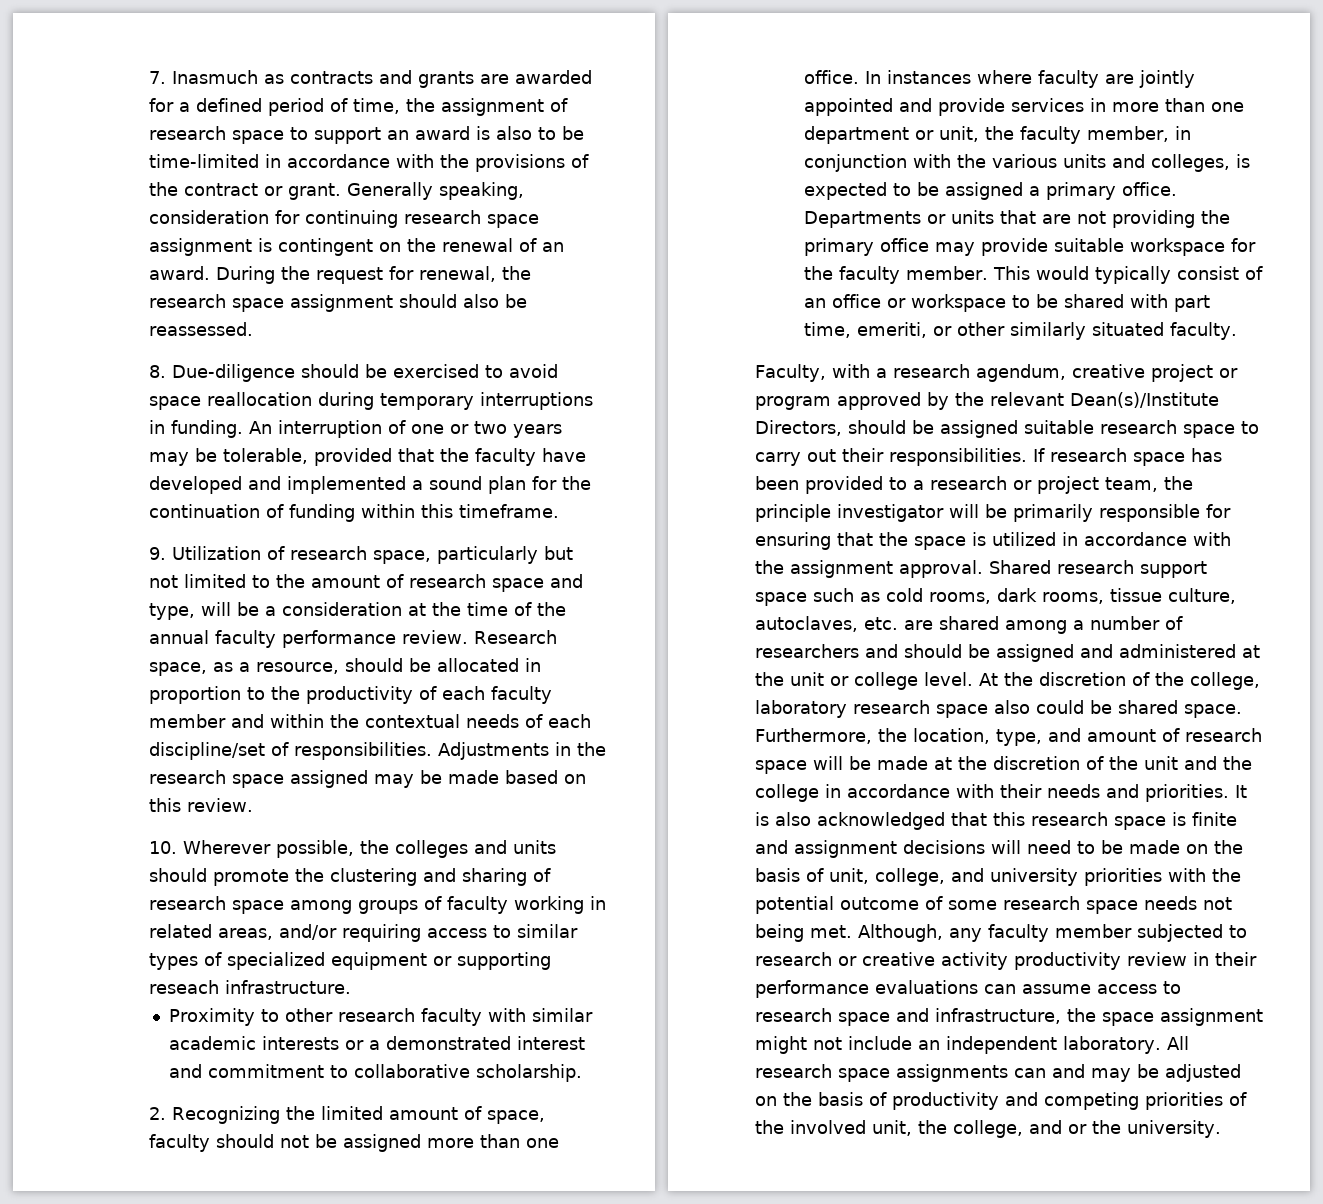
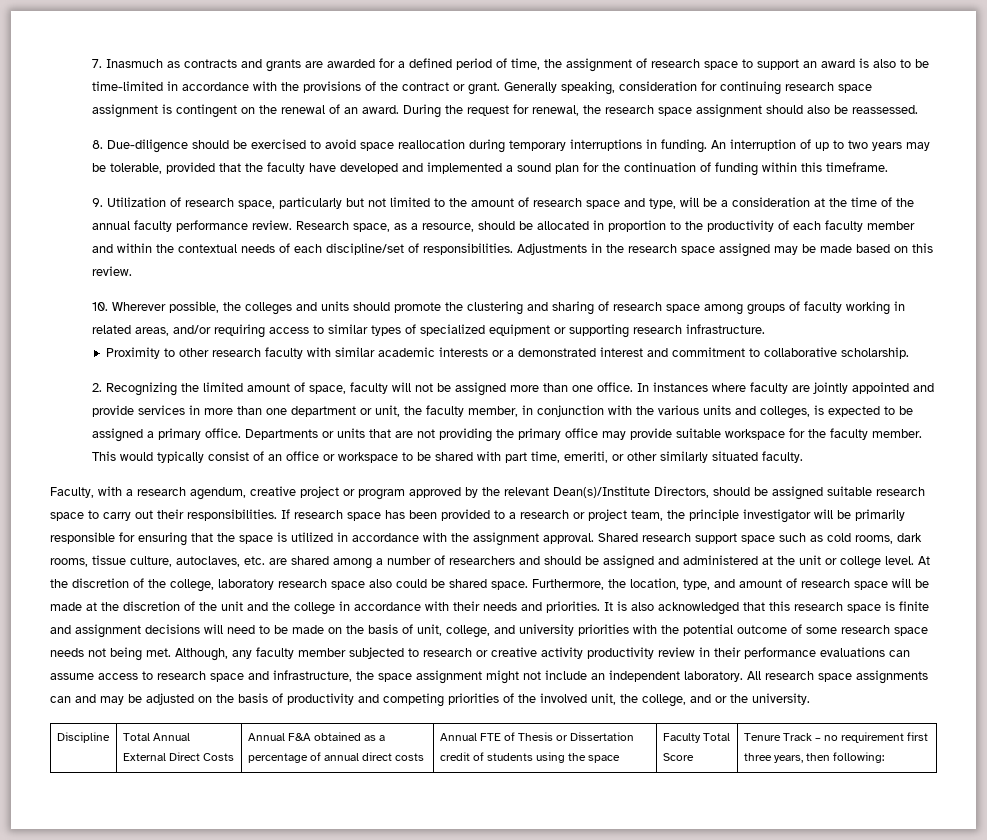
[411,424,470,434] one or -> [814,140,844,151] up to
[149,980,220,994] reseach -> [632,325,682,334] research
[216,1134,275,1148] should -> [391,382,411,392] will
(1221, 1129) none -> [56,732,110,743] [122,733,190,741] [122,752,235,761] [247,732,386,741] [247,752,425,763] [439,732,635,741] [439,752,621,763] [662,733,730,743] [662,753,694,761] [743,732,929,743] [743,752,885,763] // Discipline | Total Annual External Direct Costs | Annual F&A obtained as a percentage of annual direct costs | Annual FTE of Thesis or Dissertation credit of students using the space | Faculty Total Score | Tenure Track – no requirement first three years, then following:

